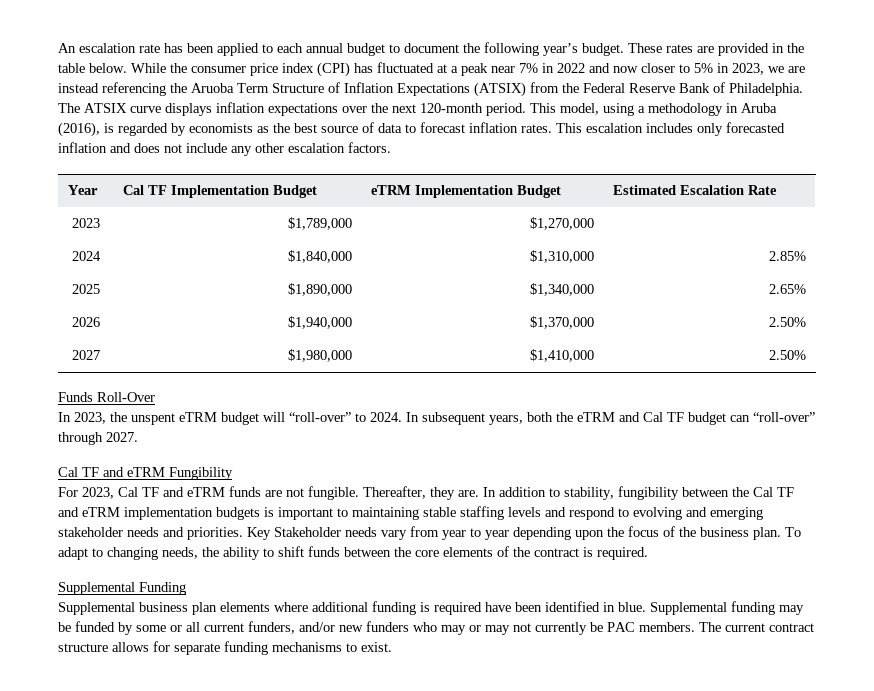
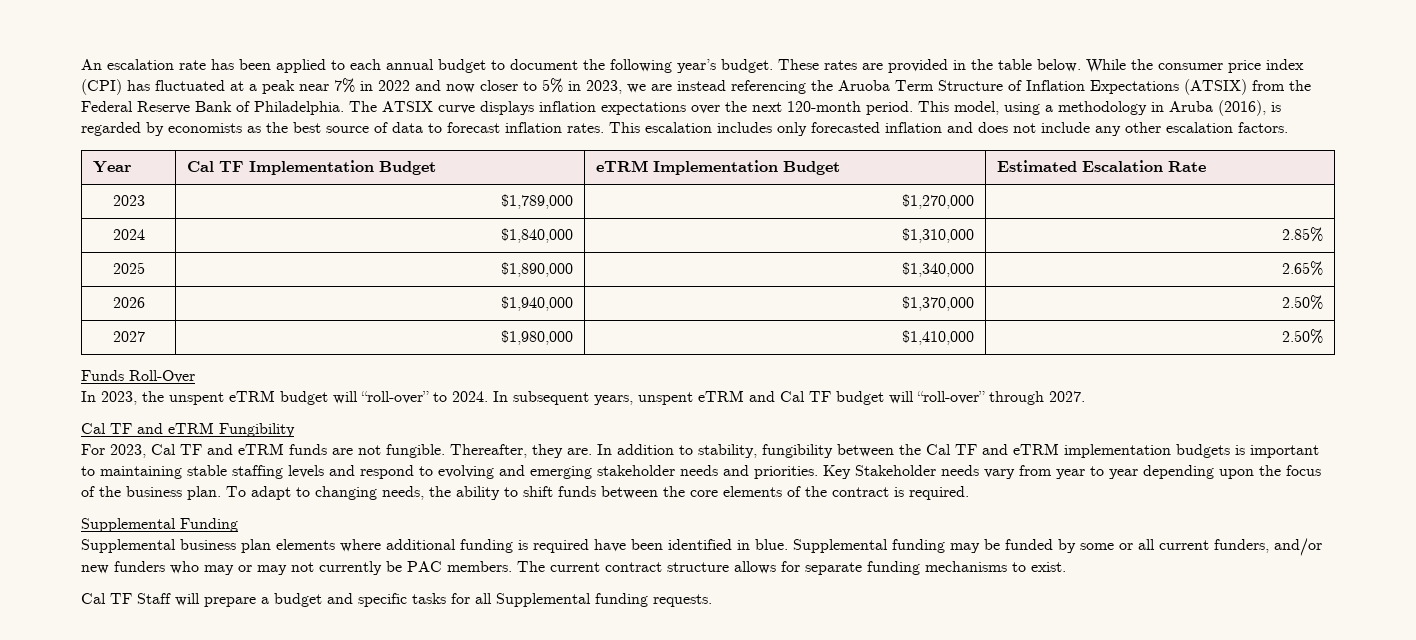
[527,412,573,422] both the -> [638,392,693,405] unspent
[730,415,750,422] can -> [889,391,914,404] will
(392, 647) none -> [81,593,712,607] // Cal TF Staff will prepare a budget and specific tasks for all Supplemental funding requests.

